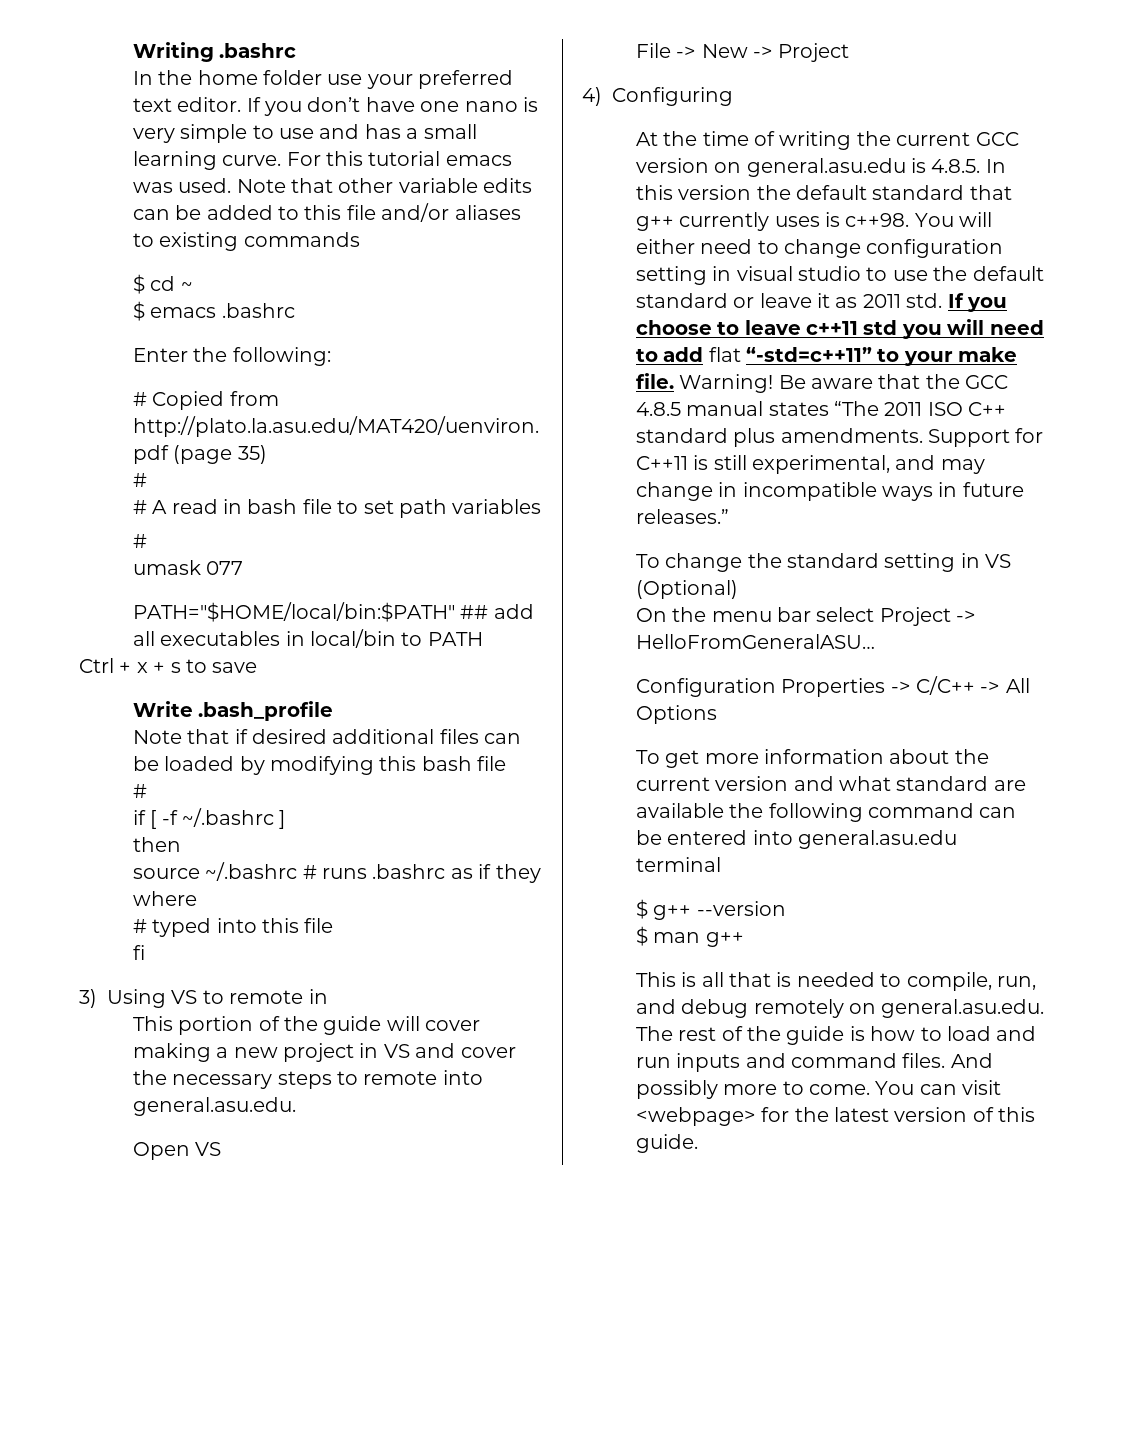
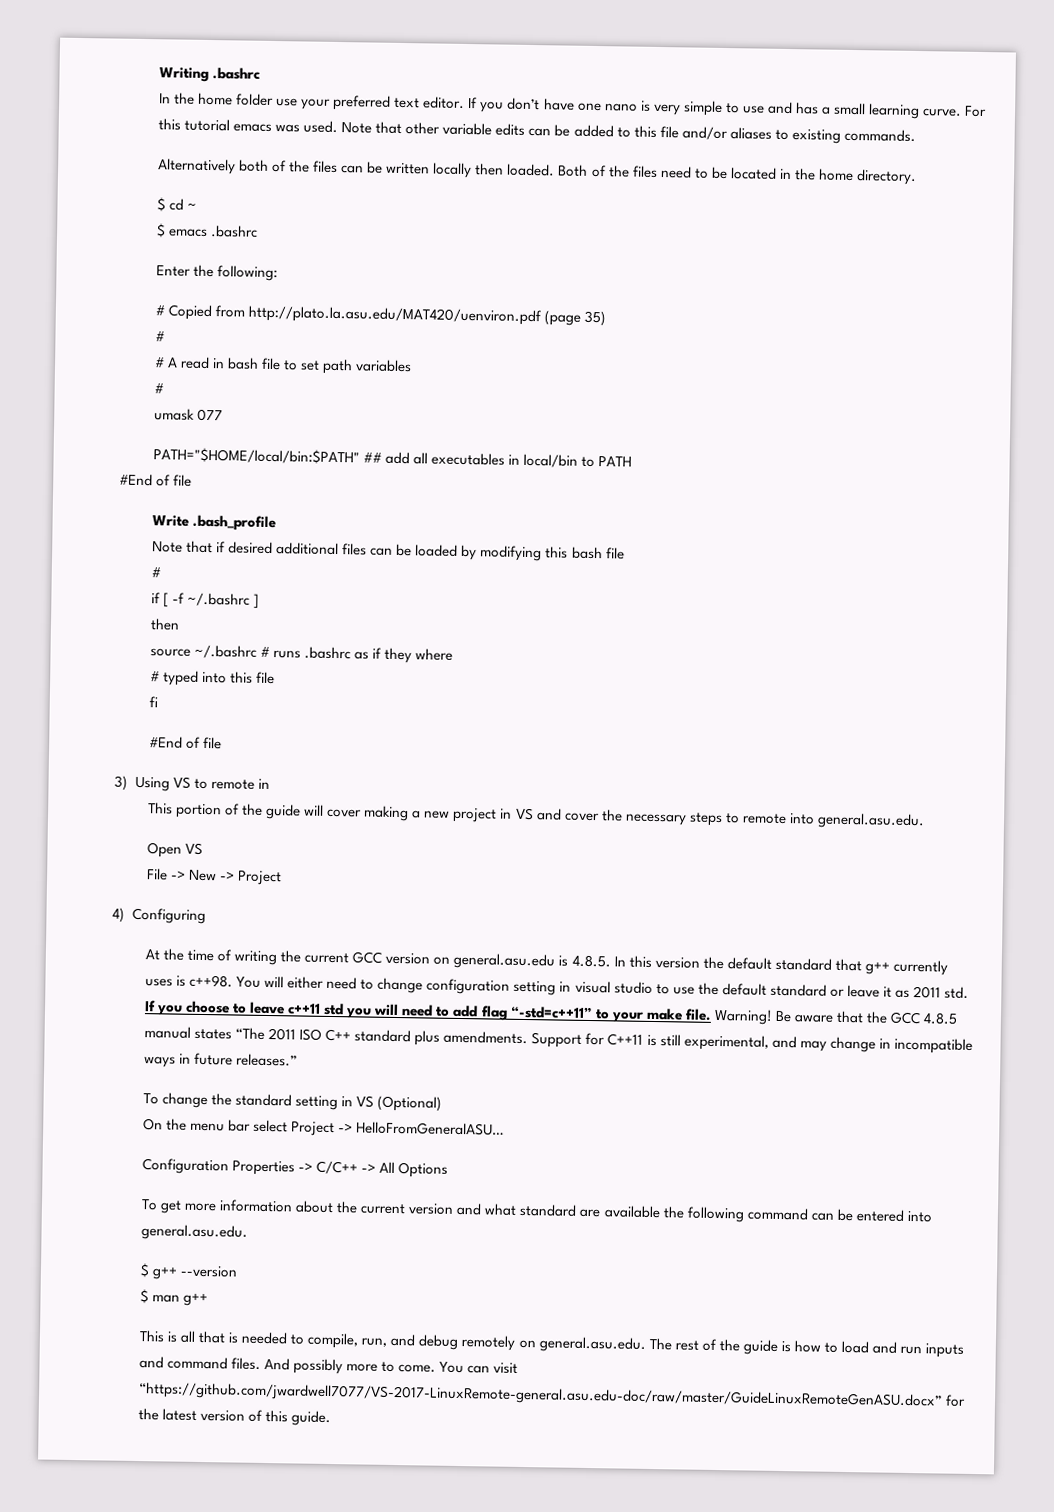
[243,232,360,247] commands -> [843,128,916,142] [157,158,918,185] commands. // Alternatively both of the files can be written locally then loaded. Both of the files need to be located in the home directory.
[79,658,258,673] Ctrl + x + s to save -> [119,473,193,487] #End of file
(145, 952) none -> [148,736,223,750] // #End of file
[708,347,741,362] flat -> [480,1005,508,1021] flag
[798,830,958,849] [635,857,721,872] general.asu.edu terminal -> [140,1224,248,1241] general.asu.edu.
[635,1107,756,1126] <webpage> -> [137,1382,943,1410] “https://github.com/jwardwell7077/VS-2017-LinuxRemote-general.asu.edu-doc/raw/master/GuideLinuxRemoteGenASU.docx”

